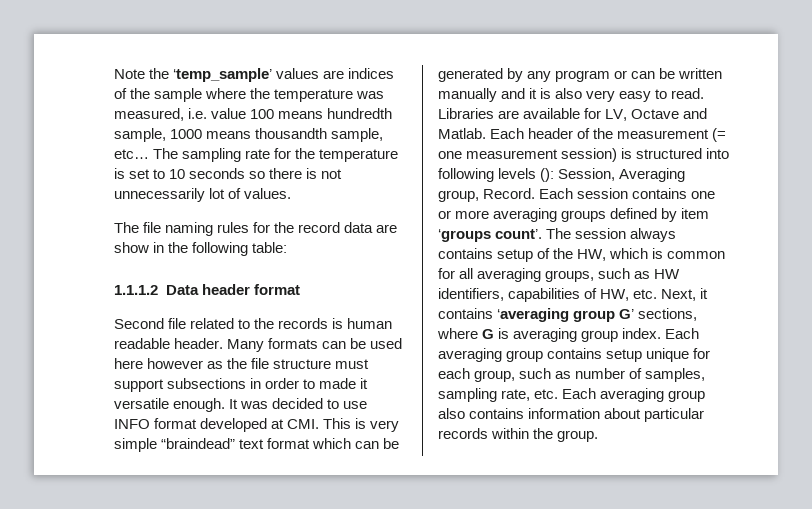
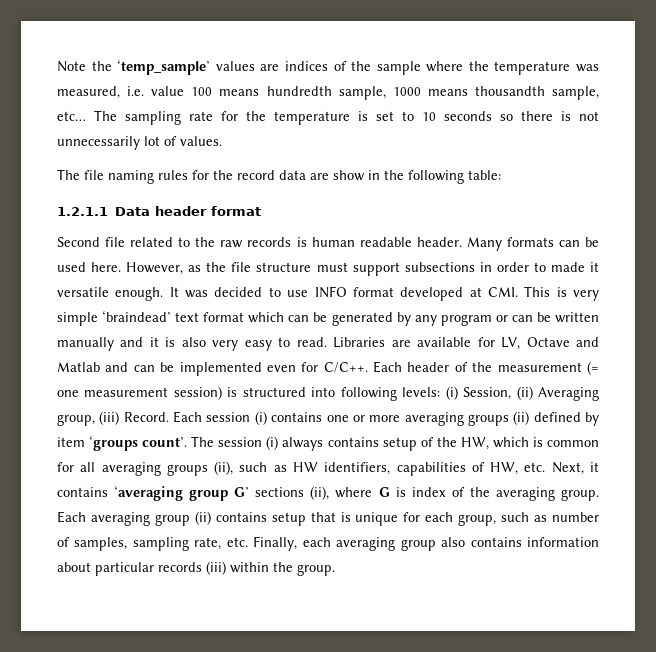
[114,285,158,295] 1.1.1.2 -> [57,207,108,216] 1.2.1.1
(275, 323) none -> [220,240,244,248] raw
[114,358,204,369] here however -> [91,262,184,275] here. However,
[161,438,236,449] “braindead” -> [102,310,172,322] ‘braindead’
[438,128,486,139] Matlab. -> [57,362,368,376] Matlab and can be implemented even for C/C++.
[498,168,616,182] levels (): Session, -> [402,386,533,400] levels: (i) Session, (ii)
(479, 196) none -> [99,411,120,425] (iii)
(629, 193) none -> [254,411,267,425] (i)
(607, 216) none -> [513,411,530,425] (ii)
(627, 233) none -> [266,436,279,450] (i)
[545,270,595,282] groups, -> [166,461,234,476] groups (ii),
[638,308,698,321] sections, -> [255,486,330,500] sections (ii),
[513,328,700,342] [438,348,643,362] averaging group index. Each averaging group contains setup -> [411,487,600,501] [57,511,351,526] index of the averaging group. Each averaging group (ii) contains setup that is
[562,388,597,399] Each -> [253,536,331,551] Finally, each
(488, 433) none -> [206,561,226,575] (iii)

